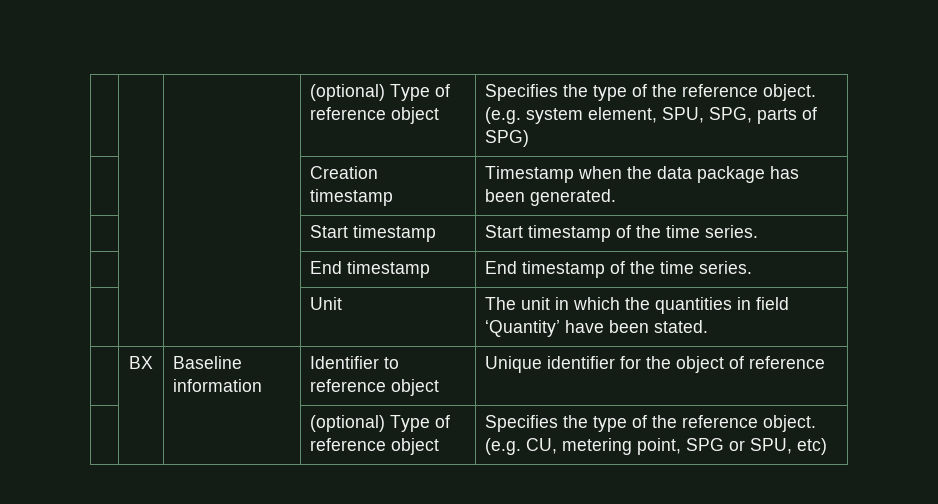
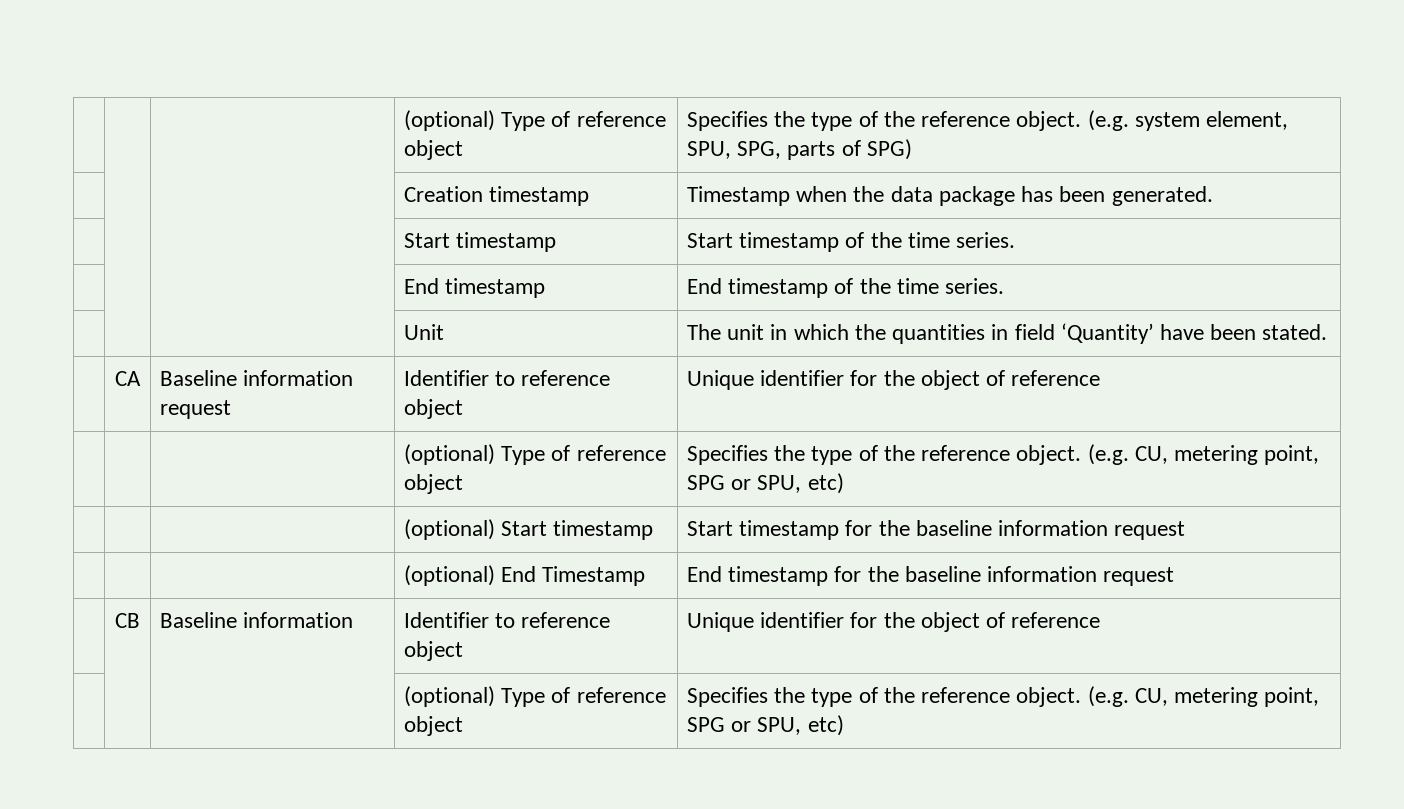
[129,356,153,369] BX -> [115,371,141,386] [160,370,354,386] [160,400,232,419] [404,370,611,386] [404,399,464,419] [687,370,1101,390] [404,444,666,465] [404,474,464,494] [687,444,1320,465] [687,473,844,494] [404,519,654,540] [687,520,1186,540] [404,565,646,586] [687,566,1175,586] [115,613,140,628] CA | Baseline information request | Identifier to reference object | Unique identifier for the object of reference // | | | (optional) Type of reference object | Specifies the type of the reference object. (e.g. CU, metering point, SPG or SPU, etc) // | | | (optional) Start timestamp | Start timestamp for the baseline information request // | | | (optional) End Timestamp | End timestamp for the baseline information request // | CB

